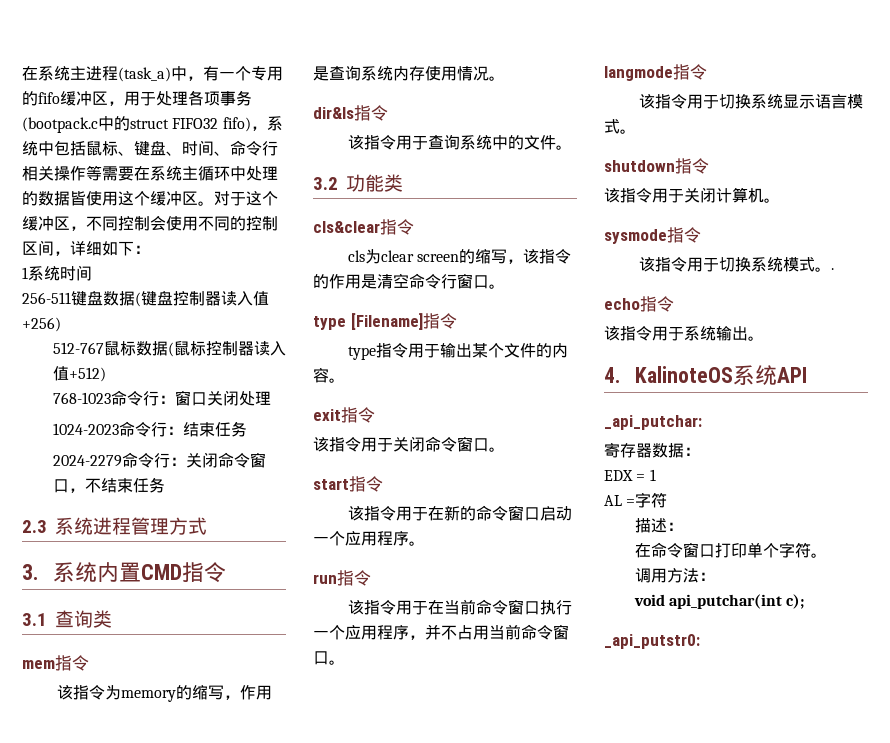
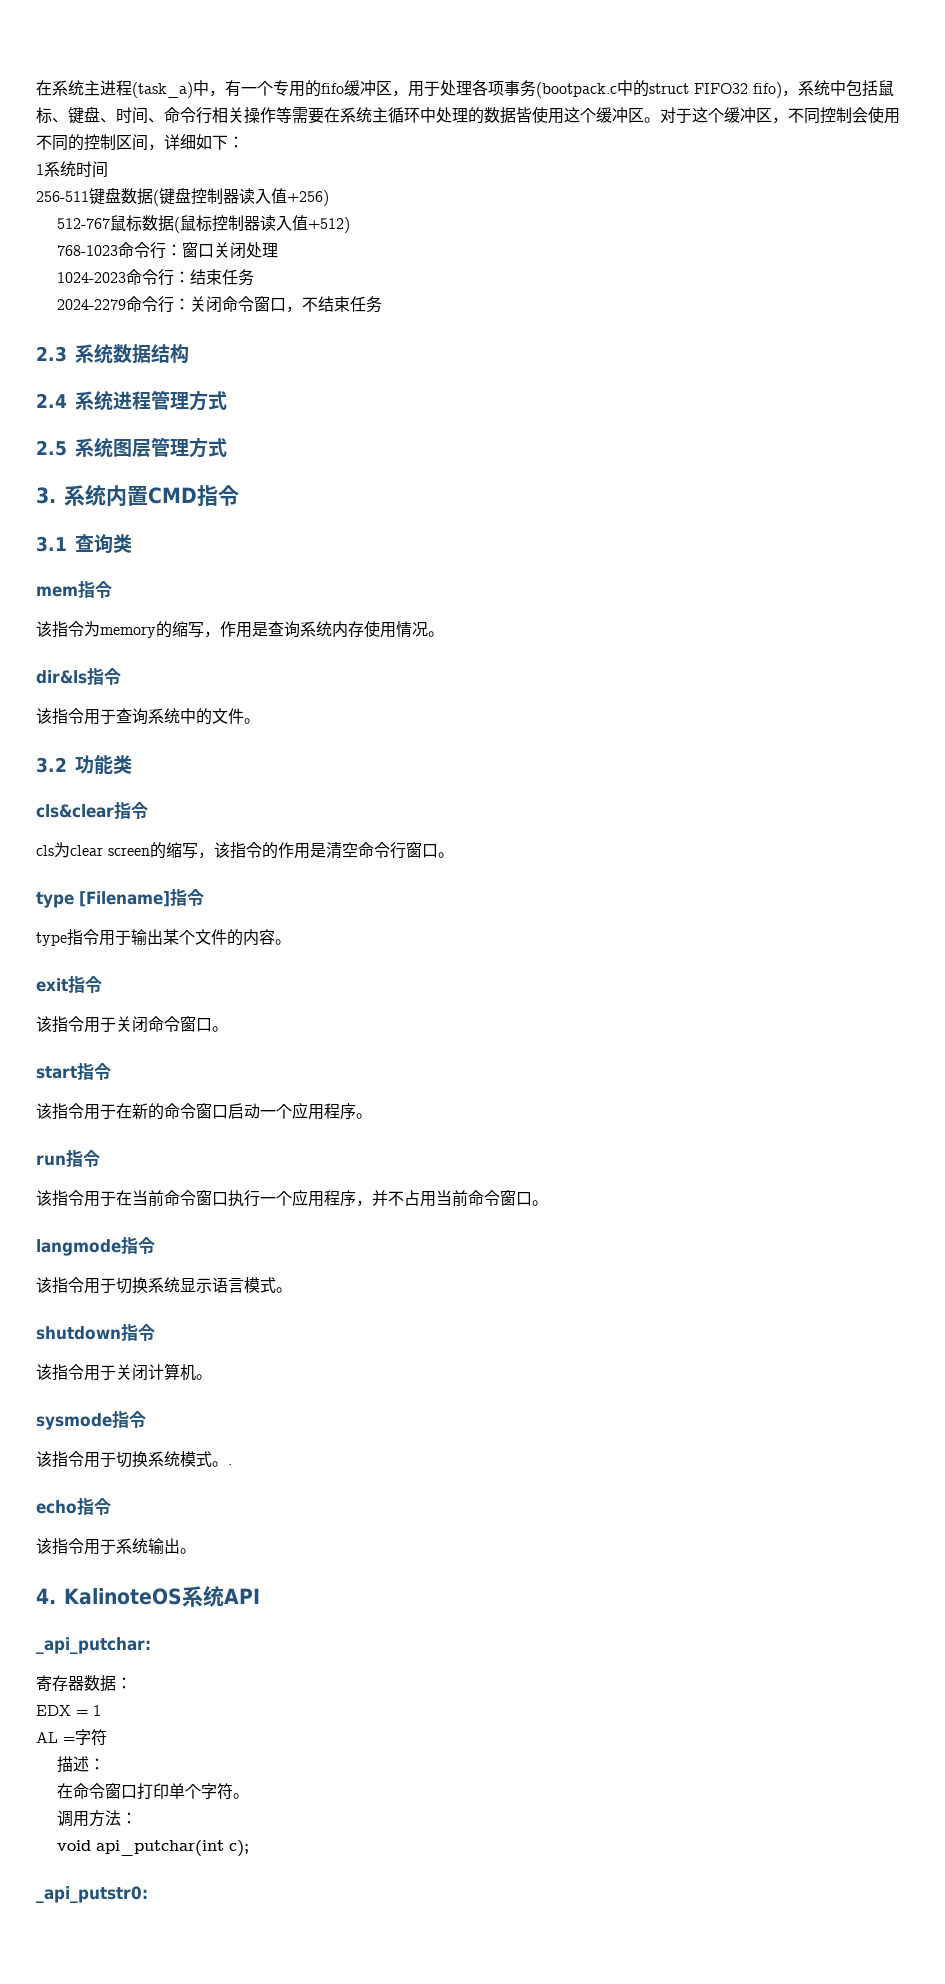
(93, 526) none -> [113,344,189,364] [36,390,113,411] 数据结构 // 2.4系统
(207, 526) none -> [36,437,227,458] // 2.5系统图层管理方式

